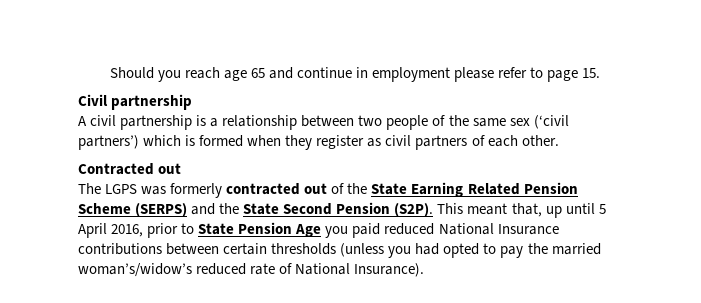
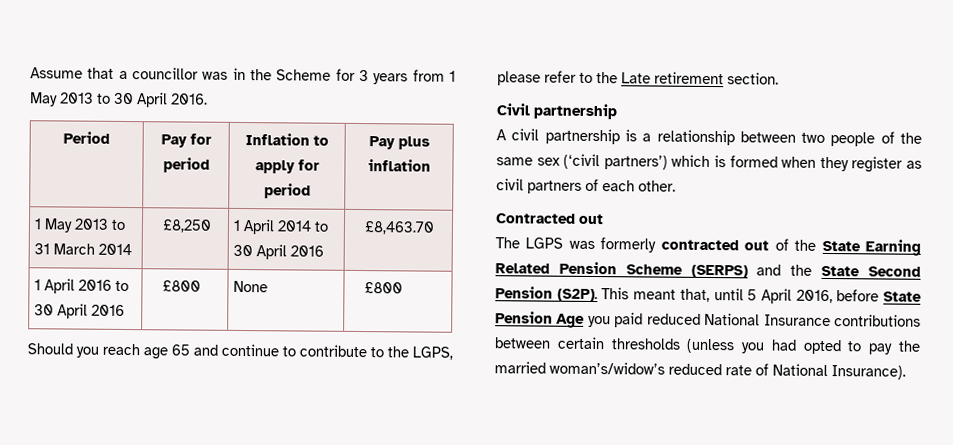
(109, 73) none -> [30,67,456,85] [29,92,208,108] [63,131,110,144] [160,133,212,148] [162,157,210,173] [245,133,329,146] [254,159,320,174] [263,183,311,199] [368,136,430,150] [367,159,431,172] [33,218,126,233] [33,243,132,256] [161,219,212,233] [232,219,329,235] [232,244,324,260] [363,221,435,235] [33,278,129,294] [33,303,125,319] [161,280,201,292] [232,280,268,293] [363,282,403,294] Assume that a councillor was in the Scheme for 3 years from 1 May 2013 to 30 April 2016. // Period | Pay for period | Inflation to apply for period | Pay plus inflation // 1 May 2013 to 31 March 2014 | £8,250 | 1 April 2014 to 30 April 2016 | £8,463.70 // 1 April 2016 to 30 April 2016 | £800 | None | £800 //
[356,67,601,82] in employment please refer to page 15. -> [282,344,453,360] [497,70,779,86] to contribute to the LGPS, please refer to the Late retirement section.
[545,206,562,218] up -> (710, 295) none
[147,223,195,238] prior to -> [836,289,880,302] before

